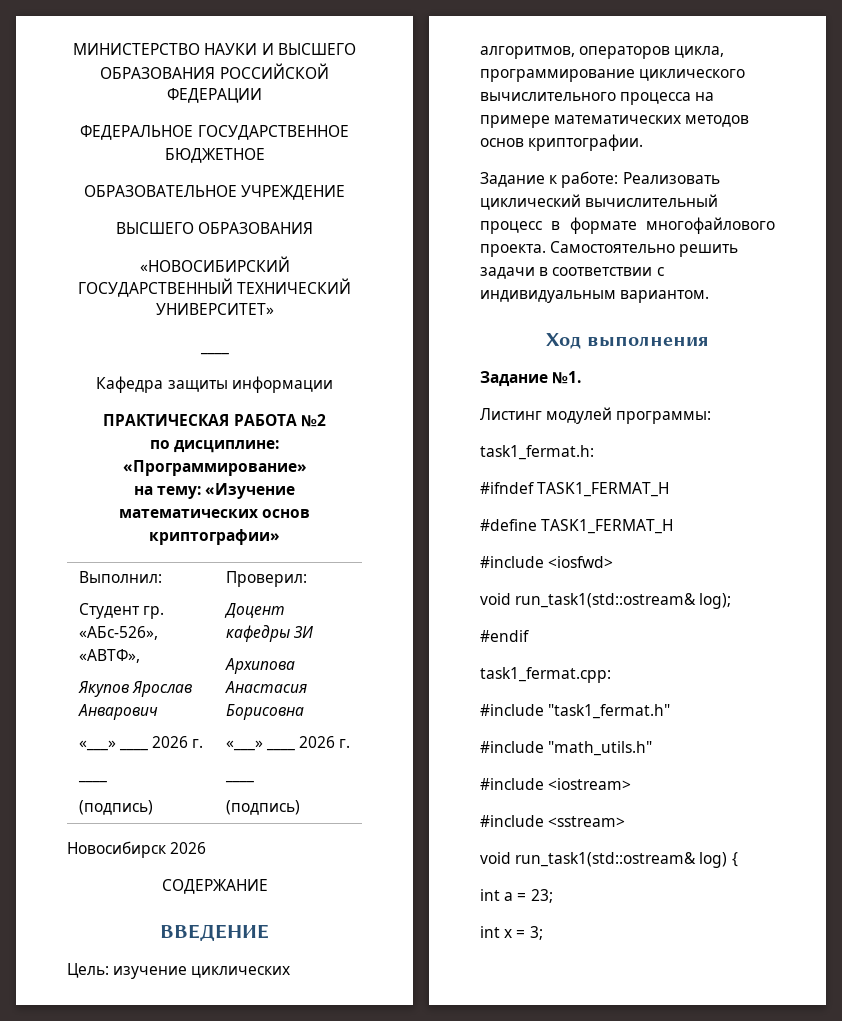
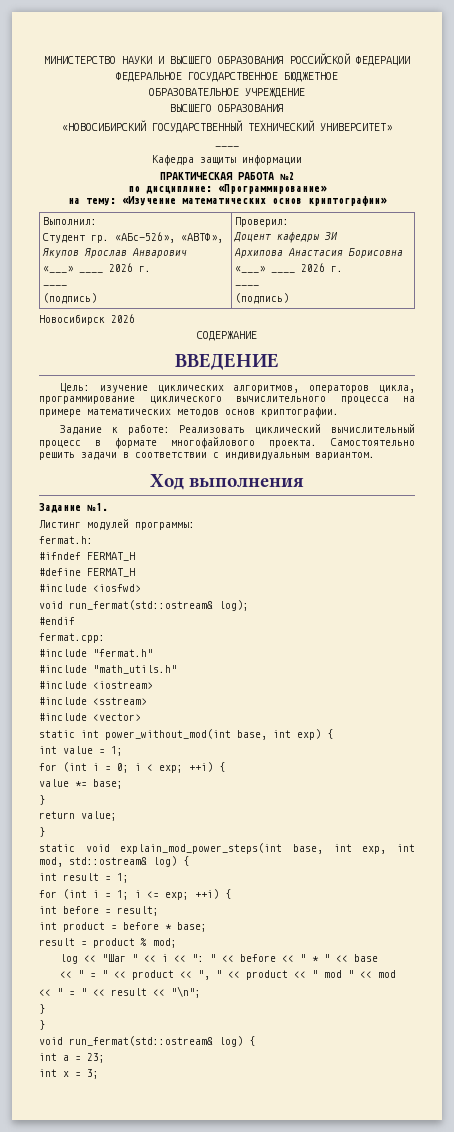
[480,445,594,460] task1_fermat.h: -> [39,536,93,544] fermat.h:
[537,482,670,497] TASK1_FERMAT_H -> [87,552,135,561] FERMAT_H
[541,519,674,534] TASK1_FERMAT_H -> [87,568,135,577] FERMAT_H
[515,593,697,608] run_task1(std::ostream& -> [69,600,213,610] run_fermat(std::ostream&
[480,667,611,683] [480,704,671,719] task1_fermat.cpp: // #include "task1_fermat.h" -> [39,633,105,643] [39,649,153,657] fermat.cpp: // #include "fermat.h"
[480,852,697,867] void run_task1(std::ostream& -> [39,713,141,721] [39,729,333,740] [39,746,123,756] [39,762,225,773] [39,779,123,789] [39,795,45,805] [39,811,117,821] [39,827,45,837] [39,843,416,854] [39,856,189,867] [39,873,129,883] [39,889,231,900] [39,906,159,916] [39,922,207,932] [39,938,177,948] [60,954,379,964] [60,970,397,980] [39,986,201,998] [39,1004,45,1014] [39,1020,45,1030] [39,1036,213,1046] #include <vector> // static int power_without_mod(int base, int exp) { // int value = 1; // for (int i = 0; i < exp; ++i) { // value *= base; // } // return value; // } // static void explain_mod_power_steps(int base, int exp, int mod, std::ostream& log) { // int result = 1; // for (int i = 1; i <= exp; ++i) { // int before = result; // int product = before * base; // result = product % mod; // log << "Шаг " << i << ": " << before << " * " << base // << " = " << product << ", " << product << " mod " << mod // << " = " << result << "\n"; // } // } // void run_fermat(std::ostream&

